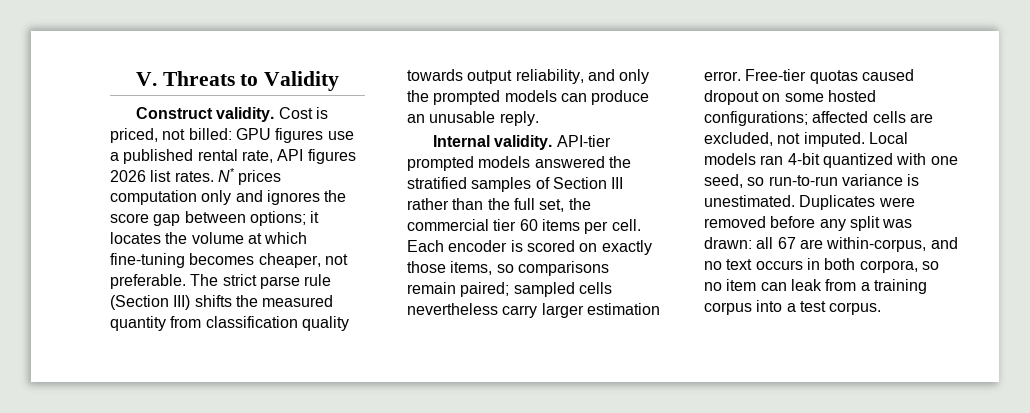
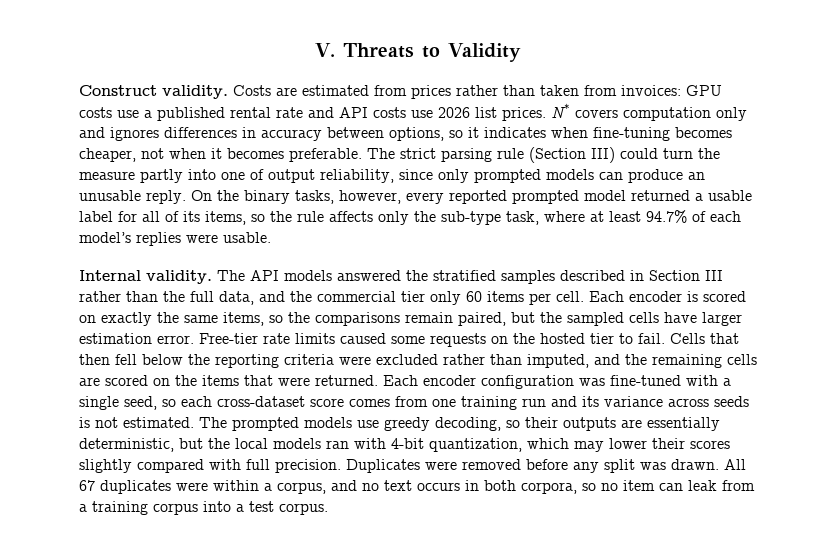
[278,107,328,119] [110,128,354,143] [110,149,356,164] [110,168,282,185] [110,190,347,205] [110,211,320,226] [110,232,308,244] Cost is priced, not billed: GPU figures use a published rental rate, API figures 2026 list rates. N* prices computation only and ignores the score gap between options; it locates the volume at which -> [233,85,722,99] [79,103,747,121] [79,127,588,141] Costs are estimated from prices rather than taken from invoices: GPU costs use a published rental rate and API costs use 2026 list prices. N* covers computation only and ignores differences in accuracy between options, so it indicates when
(348, 259) none -> [169,148,284,159] when it becomes
[259,276,300,289] parse -> [441,148,492,162] parsing
[194,295,334,307] [110,316,349,331] [407,69,650,84] [407,90,429,102] shifts the measured quantity from classification quality towards output reliability, and only the -> [620,148,720,159] [79,169,469,183] could turn the measure partly into one of output reliability, since only
(539, 118) none -> [191,190,752,204] [79,210,741,225] [79,232,271,246] On the binary tasks, however, every reported prompted model returned a usable label for all of its items, so the rule affects only the sub-type task, where at least 94.7% of each model’s replies were usable.
[556,135,611,147] [407,156,474,171] API-tier prompted -> [217,270,279,281] The API
[535,177,550,189] of -> [560,270,644,281] described in
[539,199,565,212] set, -> [219,291,285,305] data, and
(517, 225) none -> [430,291,461,305] only
[407,261,514,275] those items, so -> [157,312,310,326] the same items, so the
[460,282,612,297] [407,303,660,318] [704,69,914,84] [704,90,876,105] [704,111,933,126] [704,132,908,147] [704,153,958,168] [704,174,920,188] [704,195,795,207] paired; sampled cells nevertheless carry larger estimation error. Free-tier quotas caused dropout on some hosted configurations; affected cells are excluded, not imputed. Local models ran 4-bit quantized with one seed, so run-to-run variance is unestimated. -> [458,312,742,326] [79,333,739,347] [79,354,757,368] [79,375,731,389] [79,396,749,410] [79,417,720,431] [79,438,730,452] [79,459,341,473] paired, but the sampled cells have larger estimation error. Free-tier rate limits caused some requests on the hosted tier to fail. Cells that then fell below the reporting criteria were excluded rather than imputed, and the remaining cells are scored on the items that were returned. Each encoder configuration was fine-tuned with a single seed, so each cross-dataset score comes from one training run and its variance across seeds is not estimated. The prompted models use greedy decoding, so their outputs are essentially deterministic, but the local models ran with 4-bit quantization, which may lower their scores slightly compared with full precision.
[704,237,927,252] drawn: all 67 are within-corpus, -> [671,459,746,470] [79,480,326,494] drawn. All 67 duplicates were within a corpus,

